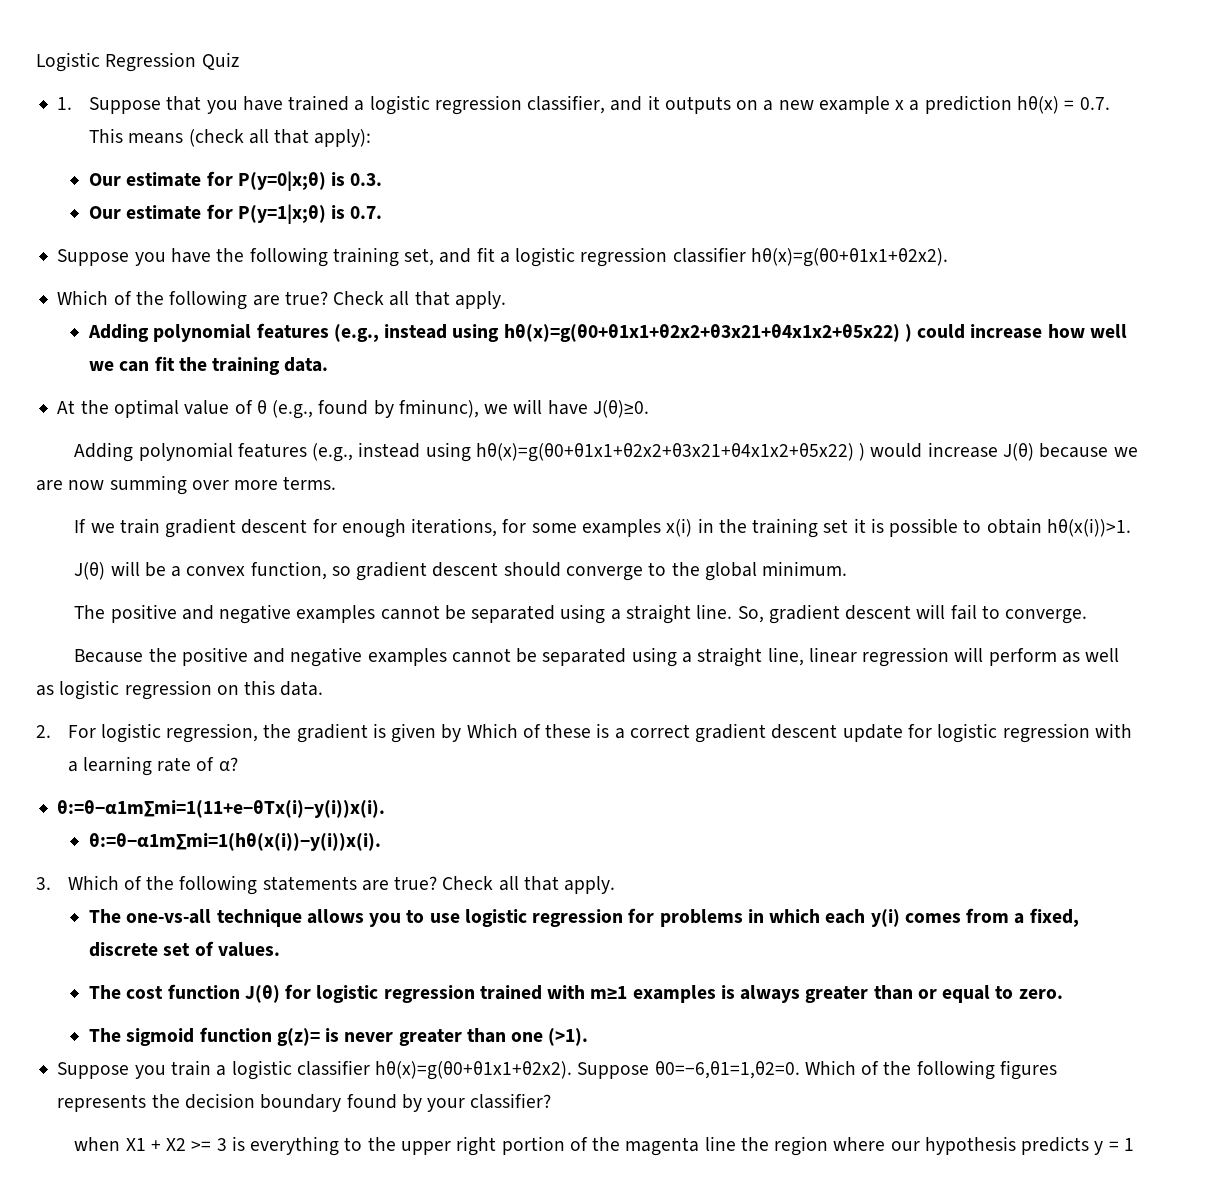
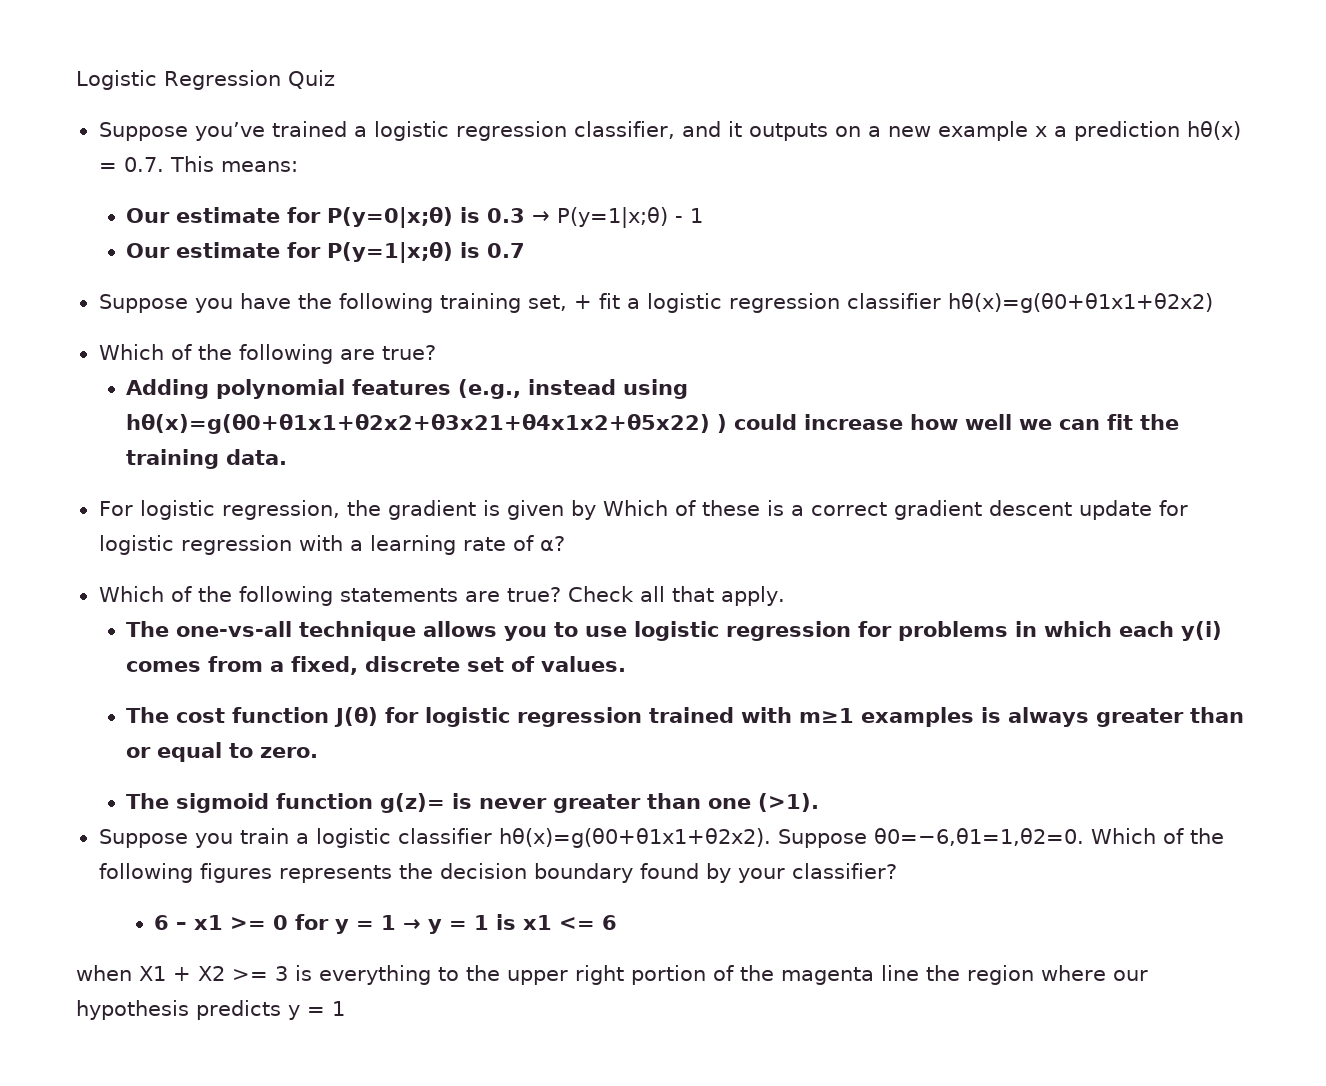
[57,96,283,114] 1. Suppose that you have -> [98,122,265,141] Suppose you’ve
[128,129,372,147] means (check all that apply): -> [220,161,298,172] means:
[350,173,383,186] 0.3. -> [487,207,704,228] 0.3 → P(y=1|x;θ) - 1
[350,206,383,219] 0.7. -> [487,243,526,258] 0.7
[439,248,472,263] and -> [573,295,592,309] +
[750,248,948,267] hθ(x)=g(θ0+θ1x1+θ2x2). -> [947,293,1213,313] hθ(x)=g(θ0+θ1x1+θ2x2)
[333,291,506,309] Check all that apply. -> (436, 352) none
[57,399,649,419] [74,442,1138,462] [36,475,337,495] [74,518,1131,538] [74,561,848,581] [74,604,1088,624] [74,647,1120,667] [36,680,324,700] [36,725,51,738] At the optimal value of θ (e.g., found by fminunc), we will have J(θ)≥0. // Adding polynomial features (e.g., instead using hθ(x)=g(θ0+θ1x1+θ2x2+θ3x21+θ4x1x2+θ5x22) ) would increase J(θ) because we are now summing over more terms. // If we train gradient descent for enough iterations, for some examples x(i) in the training set it is possible to obtain hθ(x(i))>1. // J(θ) will be a convex function, so gradient descent should converge to the global minimum. // The positive and negative examples cannot be separated using a straight line. So, gradient descent will fail to converge. // Because the positive and negative examples cannot be separated using a straight line, linear regression will perform as well as logistic regression on this data. // 2. -> (288, 457) none
[57,800,386,818] [88,833,381,851] [36,877,51,890] θ:=θ−α1m∑mi=1(11+e−θTx(i)−y(i))x(i). // θ:=θ−α1m∑mi=1(hθ(x(i))−y(i))x(i). // 3. -> (565, 543) none
(552, 1101) none -> [153,914,617,934] // 6 – x1 >= 0 for y = 1 → y = 1 is x1 <= 6

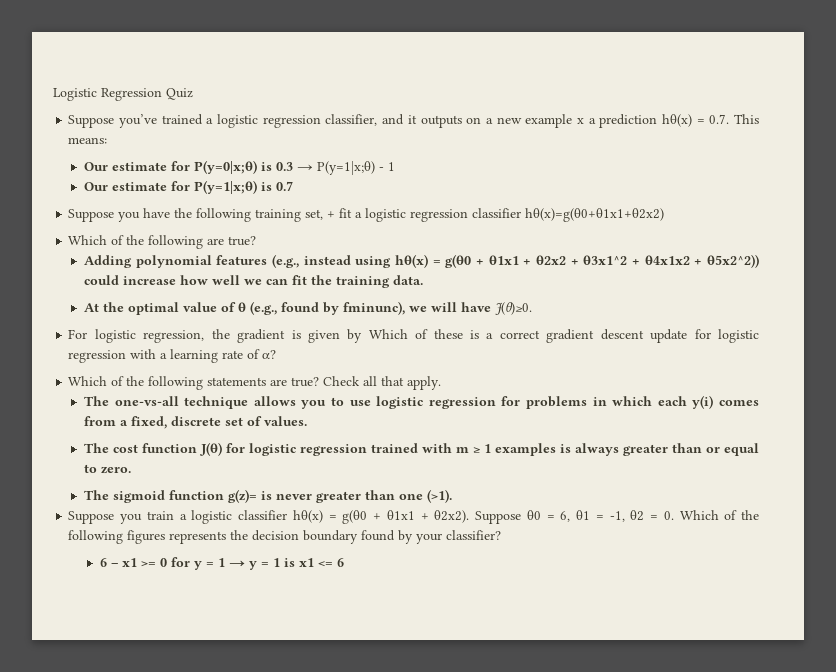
[126,414,728,434] hθ(x)=g(θ0+θ1x1+θ2x2+θ3x21+θ4x1x2+θ5x22) ) -> [394,254,759,268] hθ(x) = g(θ0 + θ1x1 + θ2x2 + θ3x1^2 + θ4x1x2 + θ5x2^2))
(288, 457) none -> [83,301,532,315] // At the optimal value of θ (e.g., found by fminunc), we will have J(θ)≥0.
[799,708,855,723] m≥1 -> [455,444,491,453] m ≥ 1
[498,828,1084,848] hθ(x)=g(θ0+θ1x1+θ2x2). Suppose θ0=−6,θ1=1,θ2=0. -> [292,510,674,524] hθ(x) = g(θ0 + θ1x1 + θ2x2). Suppose θ0 = 6, θ1 = -1, θ2 = 0.
[76,965,1148,985] [76,1000,345,1020] // when X1 + X2 >= 3 is everything to the upper right portion of the magenta line the region where our hypothesis predicts y = 1 -> (344, 562) none

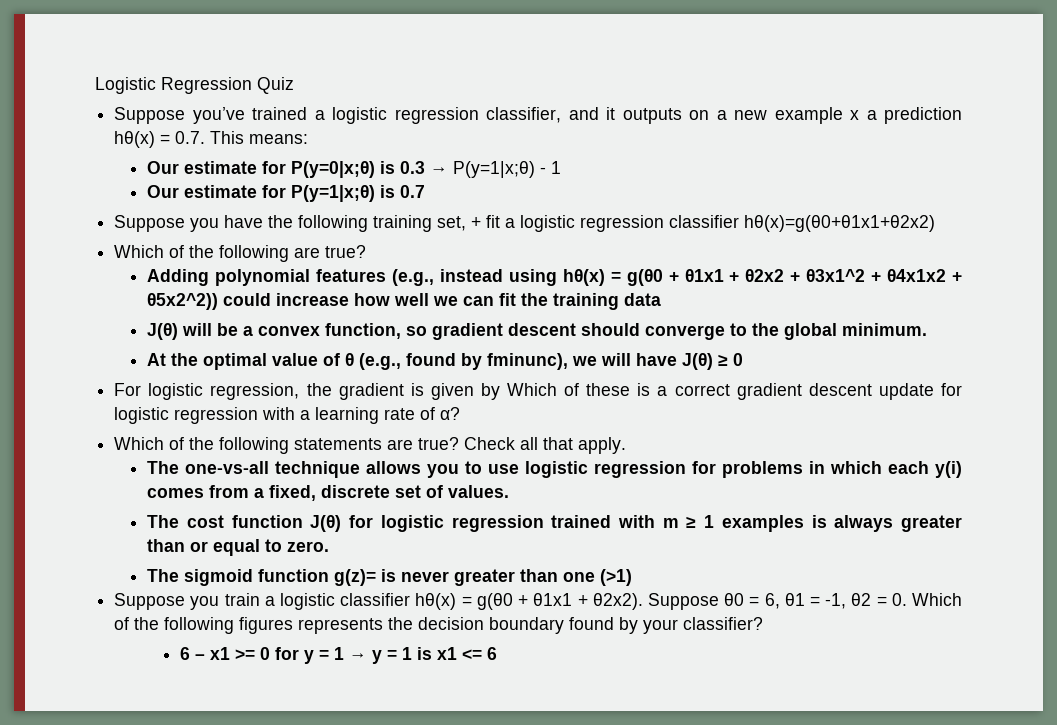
[392,275,423,285] data. -> [624,293,662,306] [147,323,928,340] data // J(θ) will be a convex function, so gradient descent should converge to the global minimum.
[494,302,532,315] J(θ)≥0. -> [682,353,744,370] J(θ) ≥ 0
[426,489,452,503] (>1). -> [600,569,633,586] (>1)

